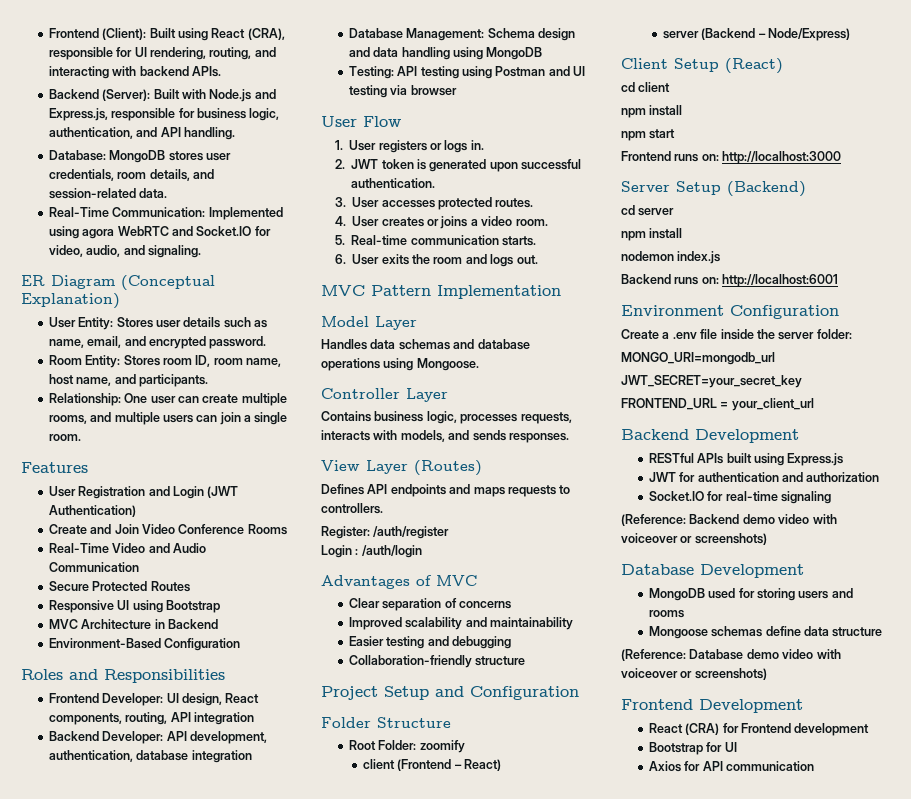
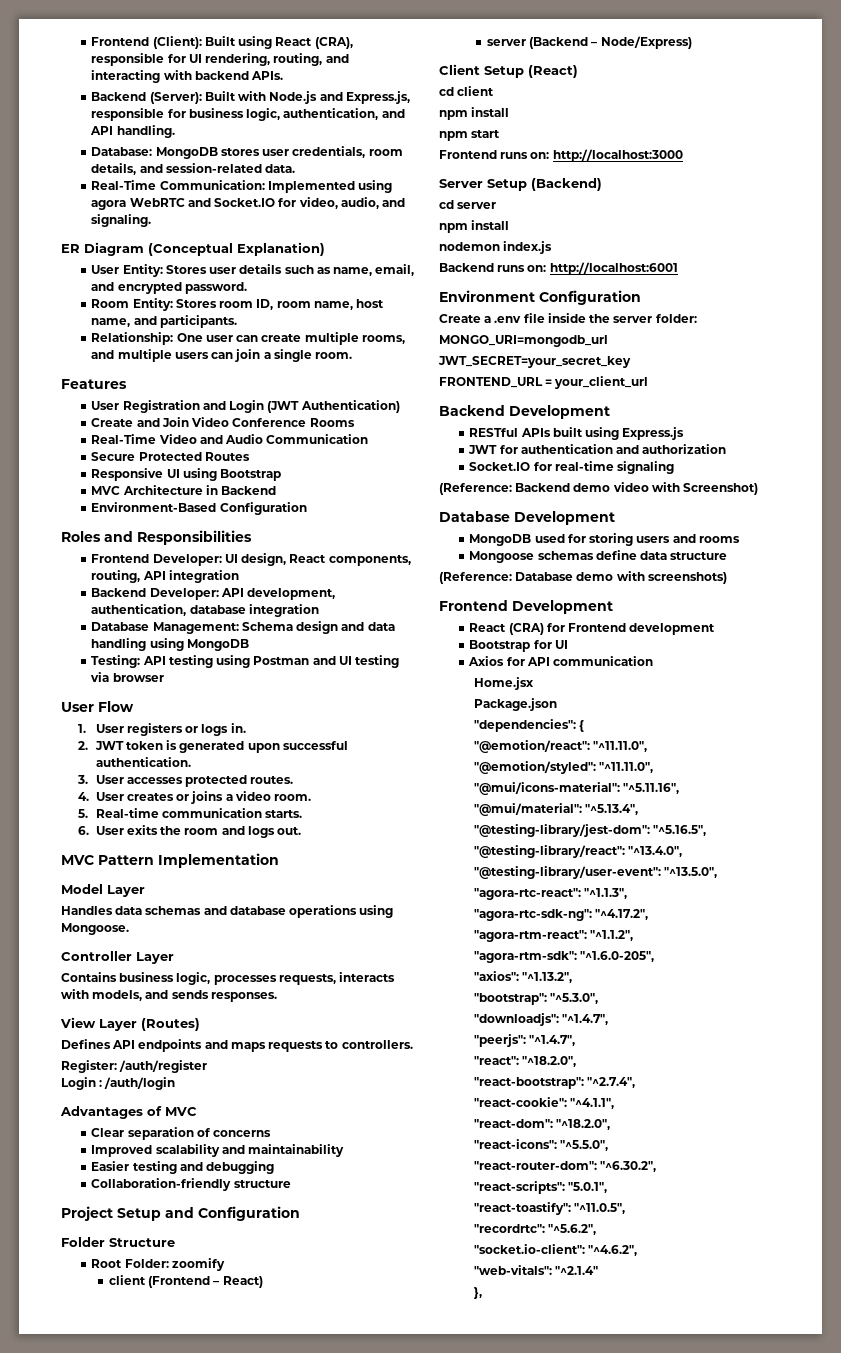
[621,533,767,545] voiceover or screenshots) -> [683,483,759,495] Screenshot)
[782,649,841,659] [621,668,693,678] video with voiceover or -> [616,571,645,581] with
(814, 766) none -> [473,677,534,690] [473,698,557,711] [473,719,584,732] [473,740,647,753] [473,761,653,774] [473,782,679,795] [473,803,638,816] [473,824,706,837] [473,845,682,858] [473,866,717,879] [473,888,627,900] [473,909,648,921] [473,930,633,942] [473,951,654,963] [473,971,572,983] [473,993,598,1005] [473,1013,608,1026] [473,1034,575,1047] [473,1056,576,1067] [473,1077,635,1089] [473,1097,614,1109] [473,1119,610,1130] [473,1139,608,1151] [473,1161,656,1172] [473,1181,607,1194] [473,1202,625,1215] [473,1224,596,1235] [473,1244,637,1256] [473,1265,598,1275] [473,1287,482,1299] // Home.jsx // Package.json // "dependencies": { // "@emotion/react": "^11.11.0", // "@emotion/styled": "^11.11.0", // "@mui/icons-material": "^5.11.16", // "@mui/material": "^5.13.4", // "@testing-library/jest-dom": "^5.16.5", // "@testing-library/react": "^13.4.0", // "@testing-library/user-event": "^13.5.0", // "agora-rtc-react": "^1.1.3", // "agora-rtc-sdk-ng": "^4.17.2", // "agora-rtm-react": "^1.1.2", // "agora-rtm-sdk": "^1.6.0-205", // "axios": "^1.13.2", // "bootstrap": "^5.3.0", // "downloadjs": "^1.4.7", // "peerjs": "^1.4.7", // "react": "^18.2.0", // "react-bootstrap": "^2.7.4", // "react-cookie": "^4.1.1", // "react-dom": "^18.2.0", // "react-icons": "^5.5.0", // "react-router-dom": "^6.30.2", // "react-scripts": "5.0.1", // "react-toastify": "^11.0.5", // "recordrtc": "^5.6.2", // "socket.io-client": "^4.6.2", // "web-vitals": "^2.1.4" // },

